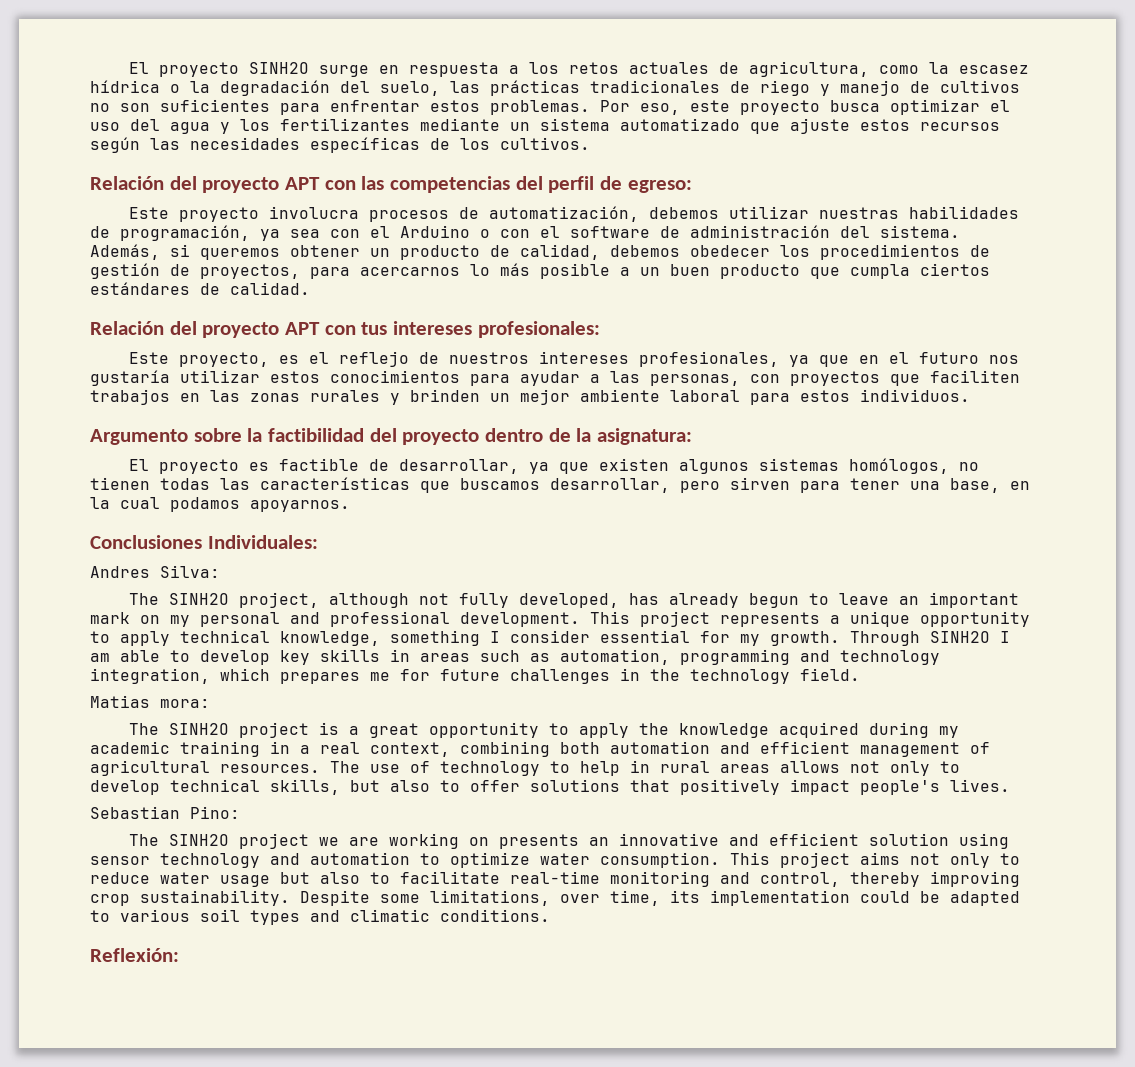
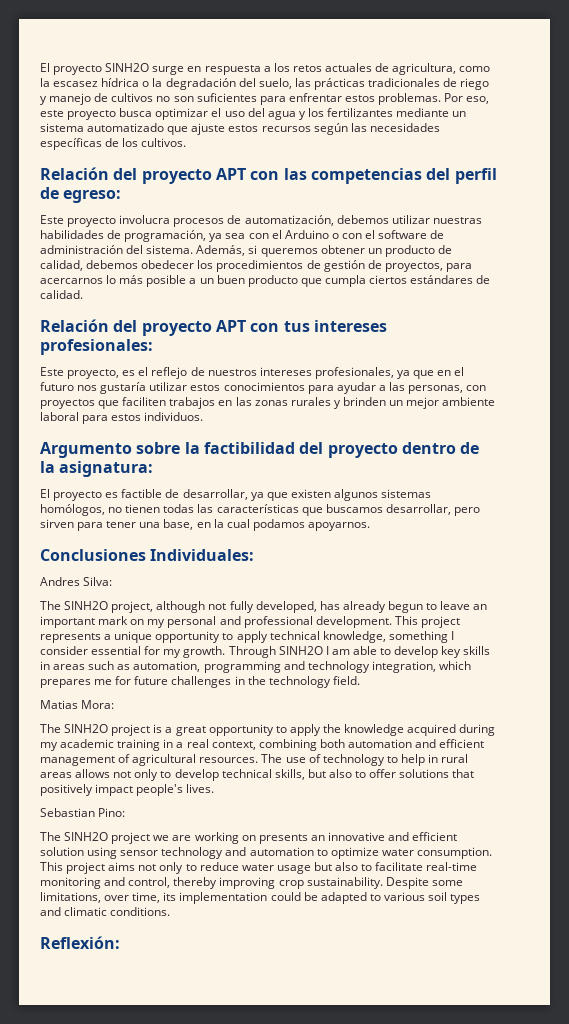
[160,699,210,708] mora: -> [81,700,115,709] Mora:

